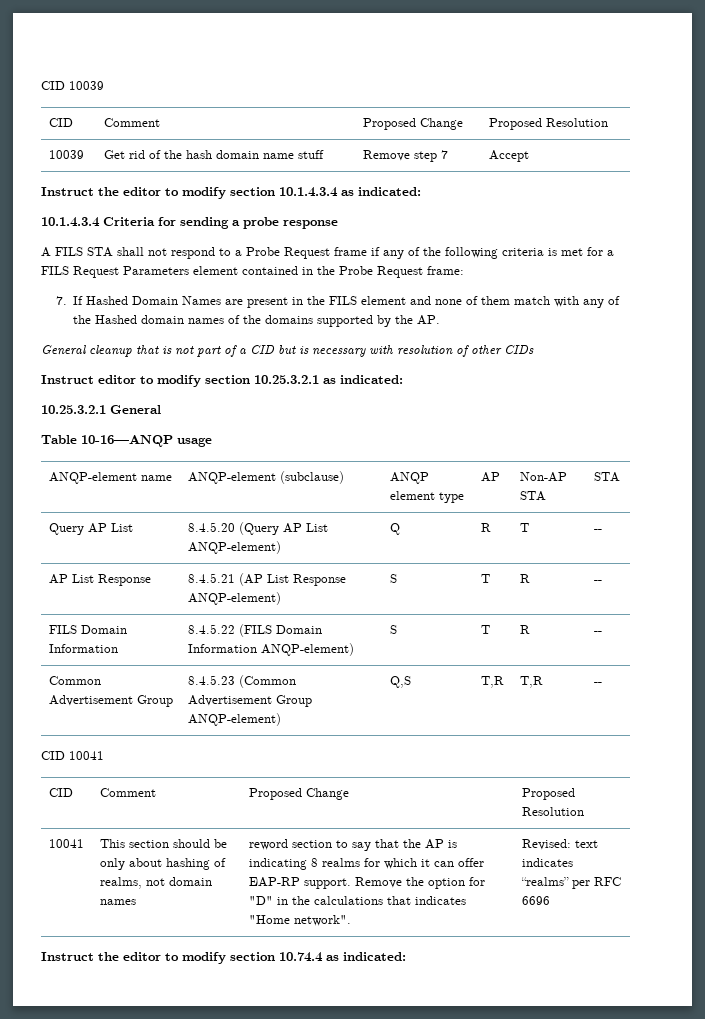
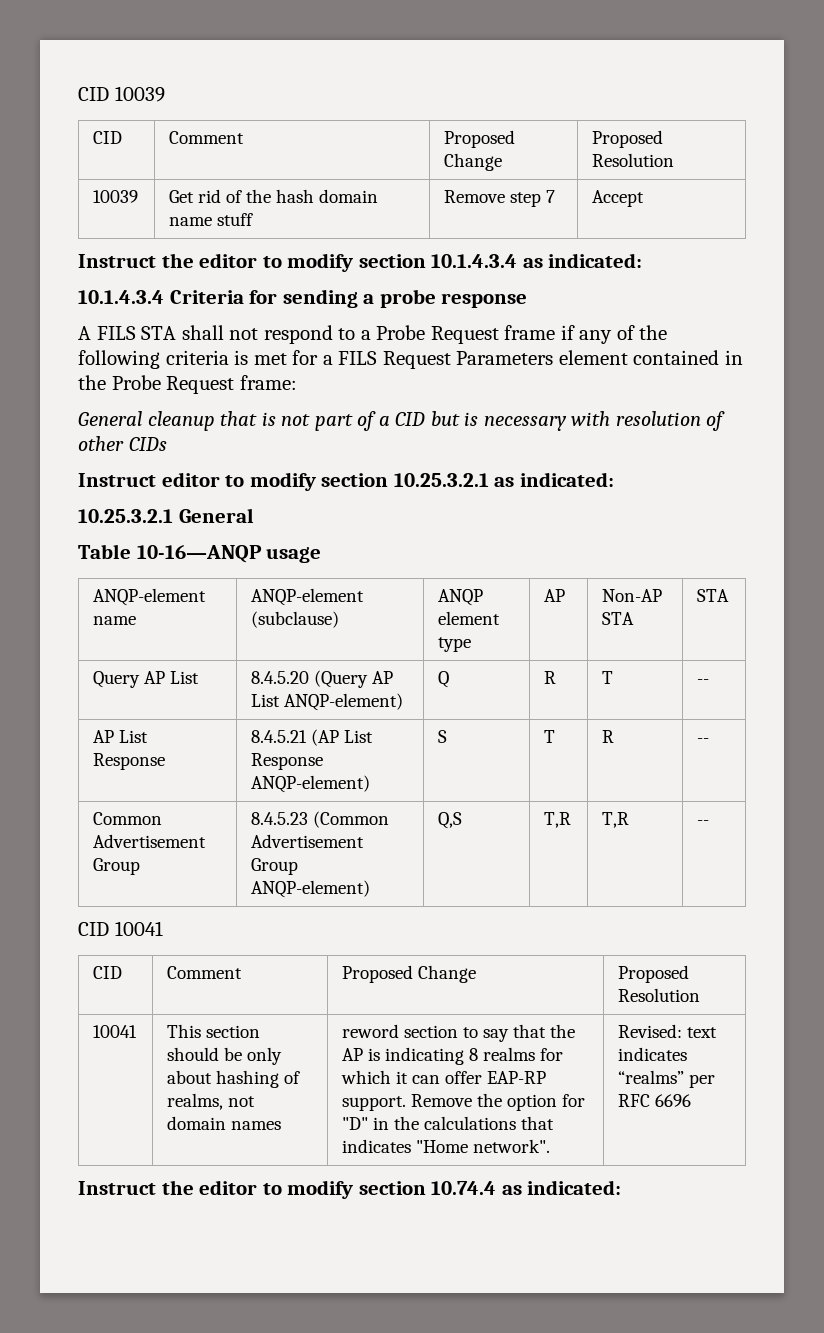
[55,296,621,308] [73,315,441,327] // 7. If Hashed Domain Names are present in the FILS element and none of them match with any of the Hashed domain names of the domains supported by the AP. -> (297, 382) none
[48,625,127,634] [48,644,118,653] [187,624,322,637] [187,643,354,656] [389,625,397,634] [480,625,490,634] [519,625,530,634] [593,631,602,634] // FILS Domain Information | 8.4.5.22 (FILS Domain Information ANQP-element) | S | T | R | -- -> (710, 740) none

